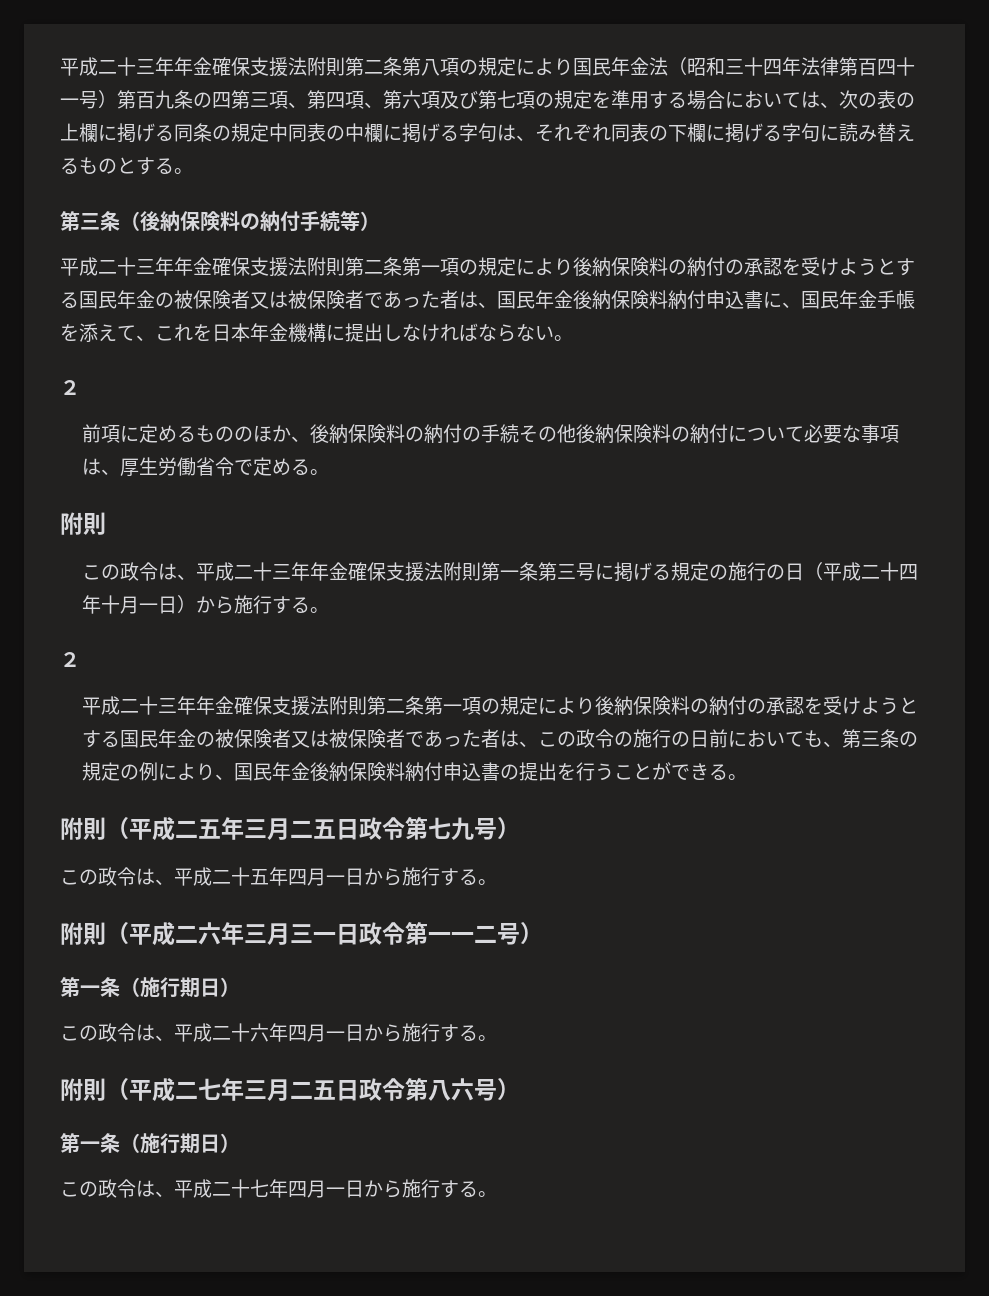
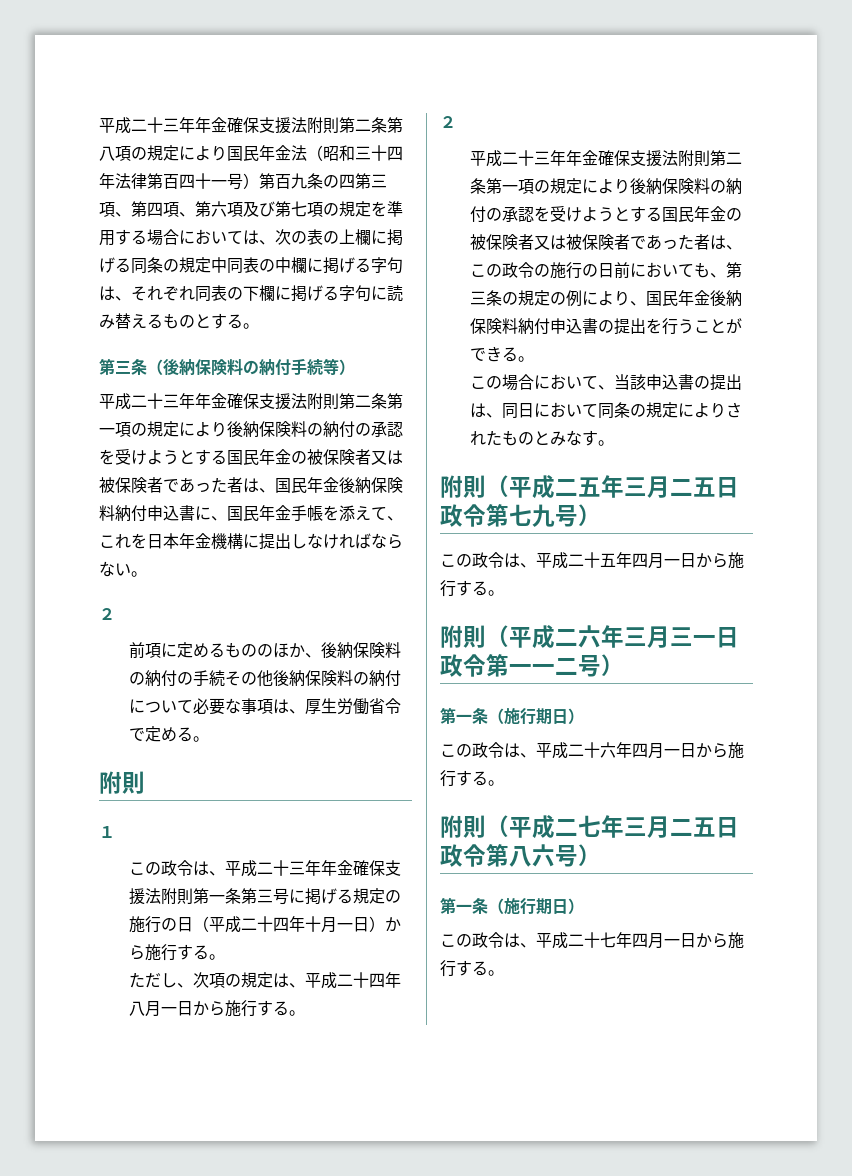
(106, 523) none -> [99,826,115,838] // １
(330, 610) none -> [129,972,402,989] [129,1000,306,1017] // ただし、次項の規定は、平成二十四年八月一日から施行する。
(748, 777) none -> [470,374,743,391] [470,402,743,419] [470,430,615,446] // この場合において、当該申込書の提出は、同日において同条の規定によりされたものとみなす。

